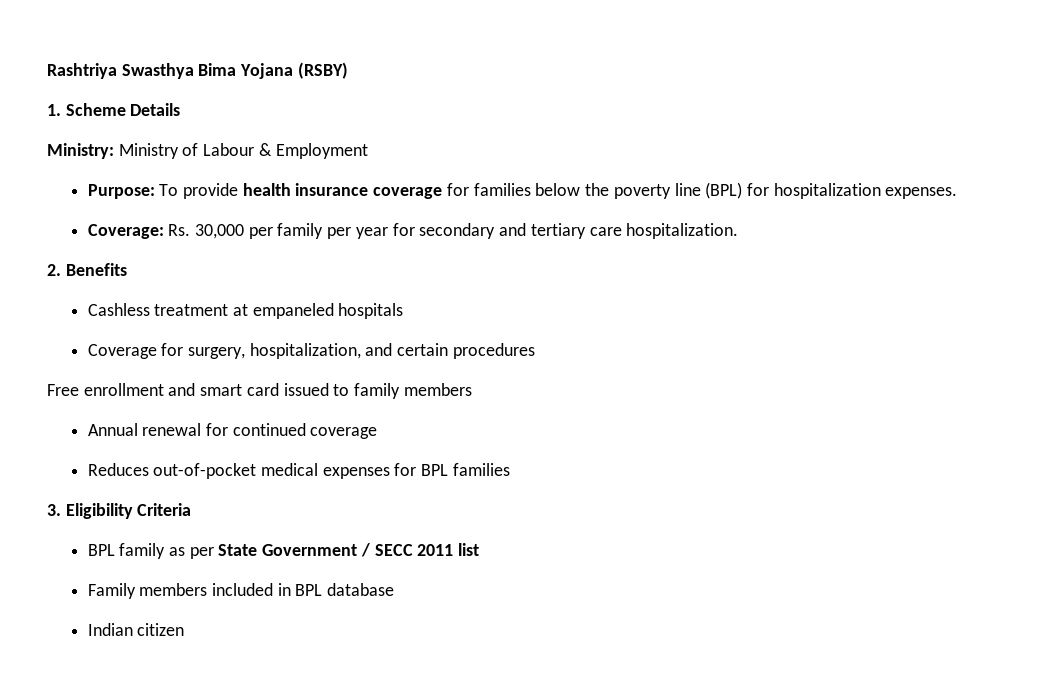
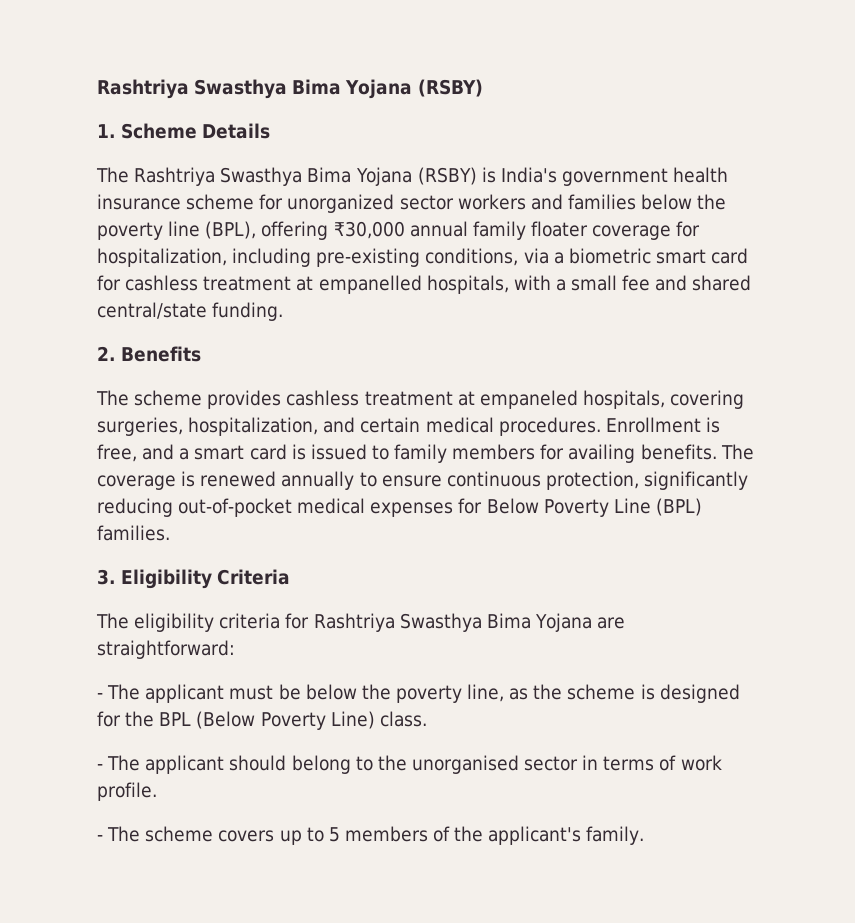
[47,143,368,159] [87,183,469,199] Ministry: Ministry of Labour & Employment // Purpose: To provide health insurance coverage for -> [96,167,729,186] [97,194,563,213] The Rashtriya Swasthya Bima Yojana (RSBY) is India's government health insurance scheme for unorganized sector workers and
[705,182,958,199] [87,223,739,239] [47,263,127,276] [87,303,404,319] [87,343,535,359] [47,383,279,396] (BPL) for hospitalization expenses. // Coverage: Rs. 30,000 per family per year for secondary and tertiary care hospitalization. // 2. Benefits // Cashless treatment at empaneled hospitals // Coverage for surgery, hospitalization, and certain procedures // Free enrollment and smart card -> [205,221,701,240] [97,248,749,267] [97,275,752,294] [97,302,284,321] [97,346,202,362] [96,390,745,409] [97,417,720,436] [97,444,306,462] (BPL), offering ₹30,000 annual family floater coverage for hospitalization, including pre-existing conditions, via a biometric smart card for cashless treatment at empanelled hospitals, with a small fee and shared central/state funding. // 2. Benefits // The scheme provides cashless treatment at empaneled hospitals, covering surgeries, hospitalization, and certain medical procedures. Enrollment is free, and a smart card is
[87,423,378,439] [87,463,510,479] [47,503,192,519] [87,543,480,559] [87,583,395,599] [87,623,185,636] // Annual renewal for continued coverage // Reduces out-of-pocket medical expenses for BPL families // 3. Eligibility Criteria // BPL family as per State Government / SECC 2011 list // Family members included in BPL database // Indian citizen -> [540,444,754,463] [97,471,749,490] [97,498,702,517] [97,525,170,541] [97,569,291,589] [96,613,626,632] [97,640,235,659] [97,684,740,703] [97,711,427,730] [97,755,722,774] [97,782,157,801] [97,826,645,845] for availing benefits. The coverage is renewed annually to ensure continuous protection, significantly reducing out-of-pocket medical expenses for Below Poverty Line (BPL) families. // 3. Eligibility Criteria // The eligibility criteria for Rashtriya Swasthya Bima Yojana are straightforward: // - The applicant must be below the poverty line, as the scheme is designed for the BPL (Below Poverty Line) class. // - The applicant should belong to the unorganised sector in terms of work profile. // - The scheme covers up to 5 members of the applicant's family.

